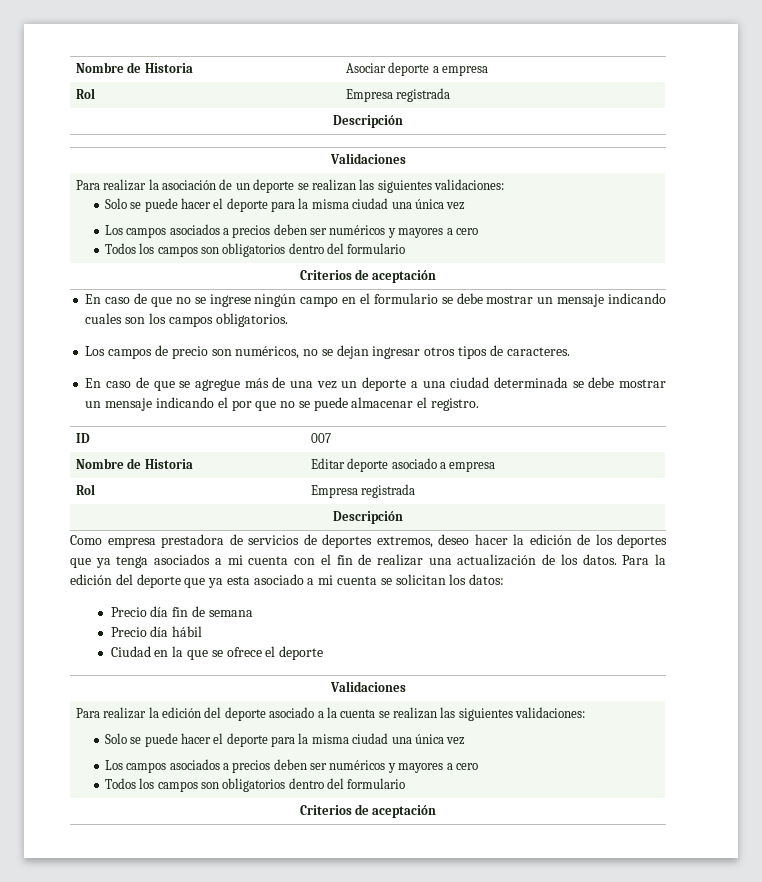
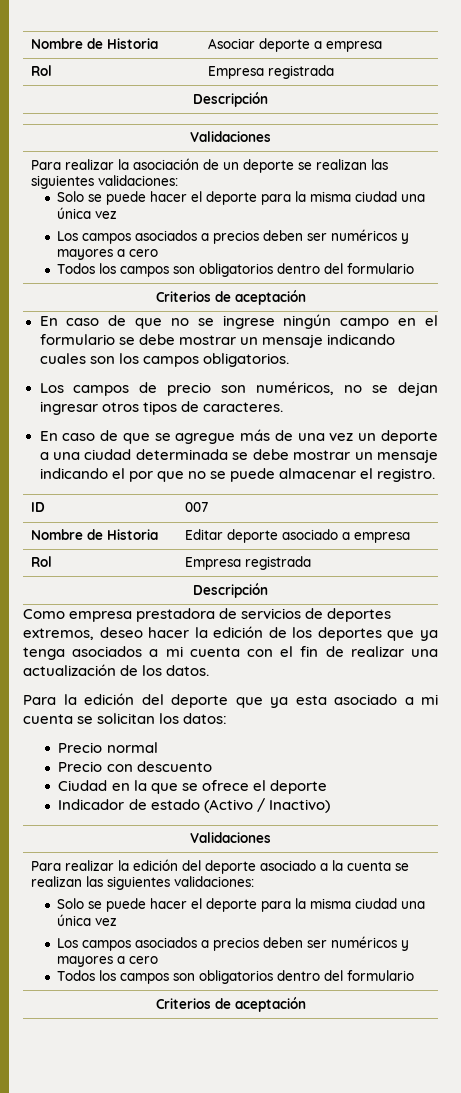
(617, 559) none -> (210, 670) //
[150,606,253,617] [110,626,203,637] día fin de semana // Precio día hábil -> [106,742,158,753] [58,761,212,772] normal // Precio con descuento
(324, 653) none -> [58,798,330,813] // Indicador de estado (Activo / Inactivo)

